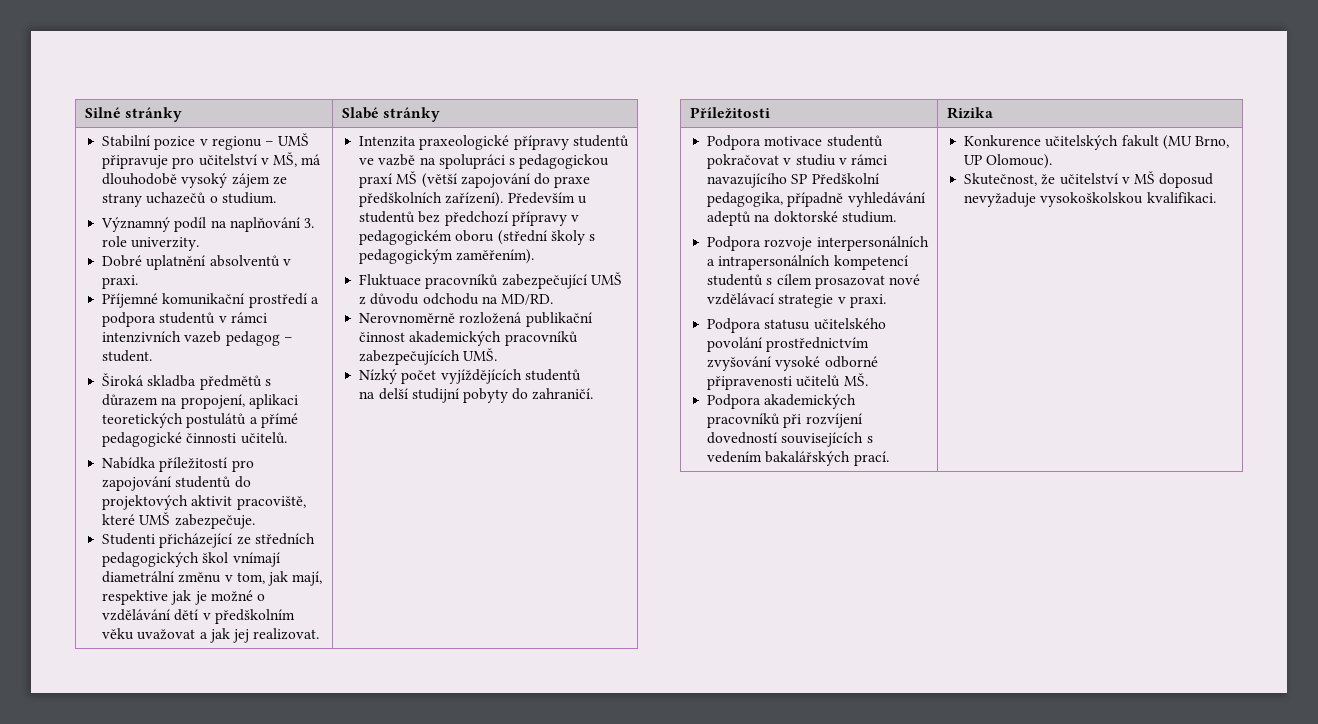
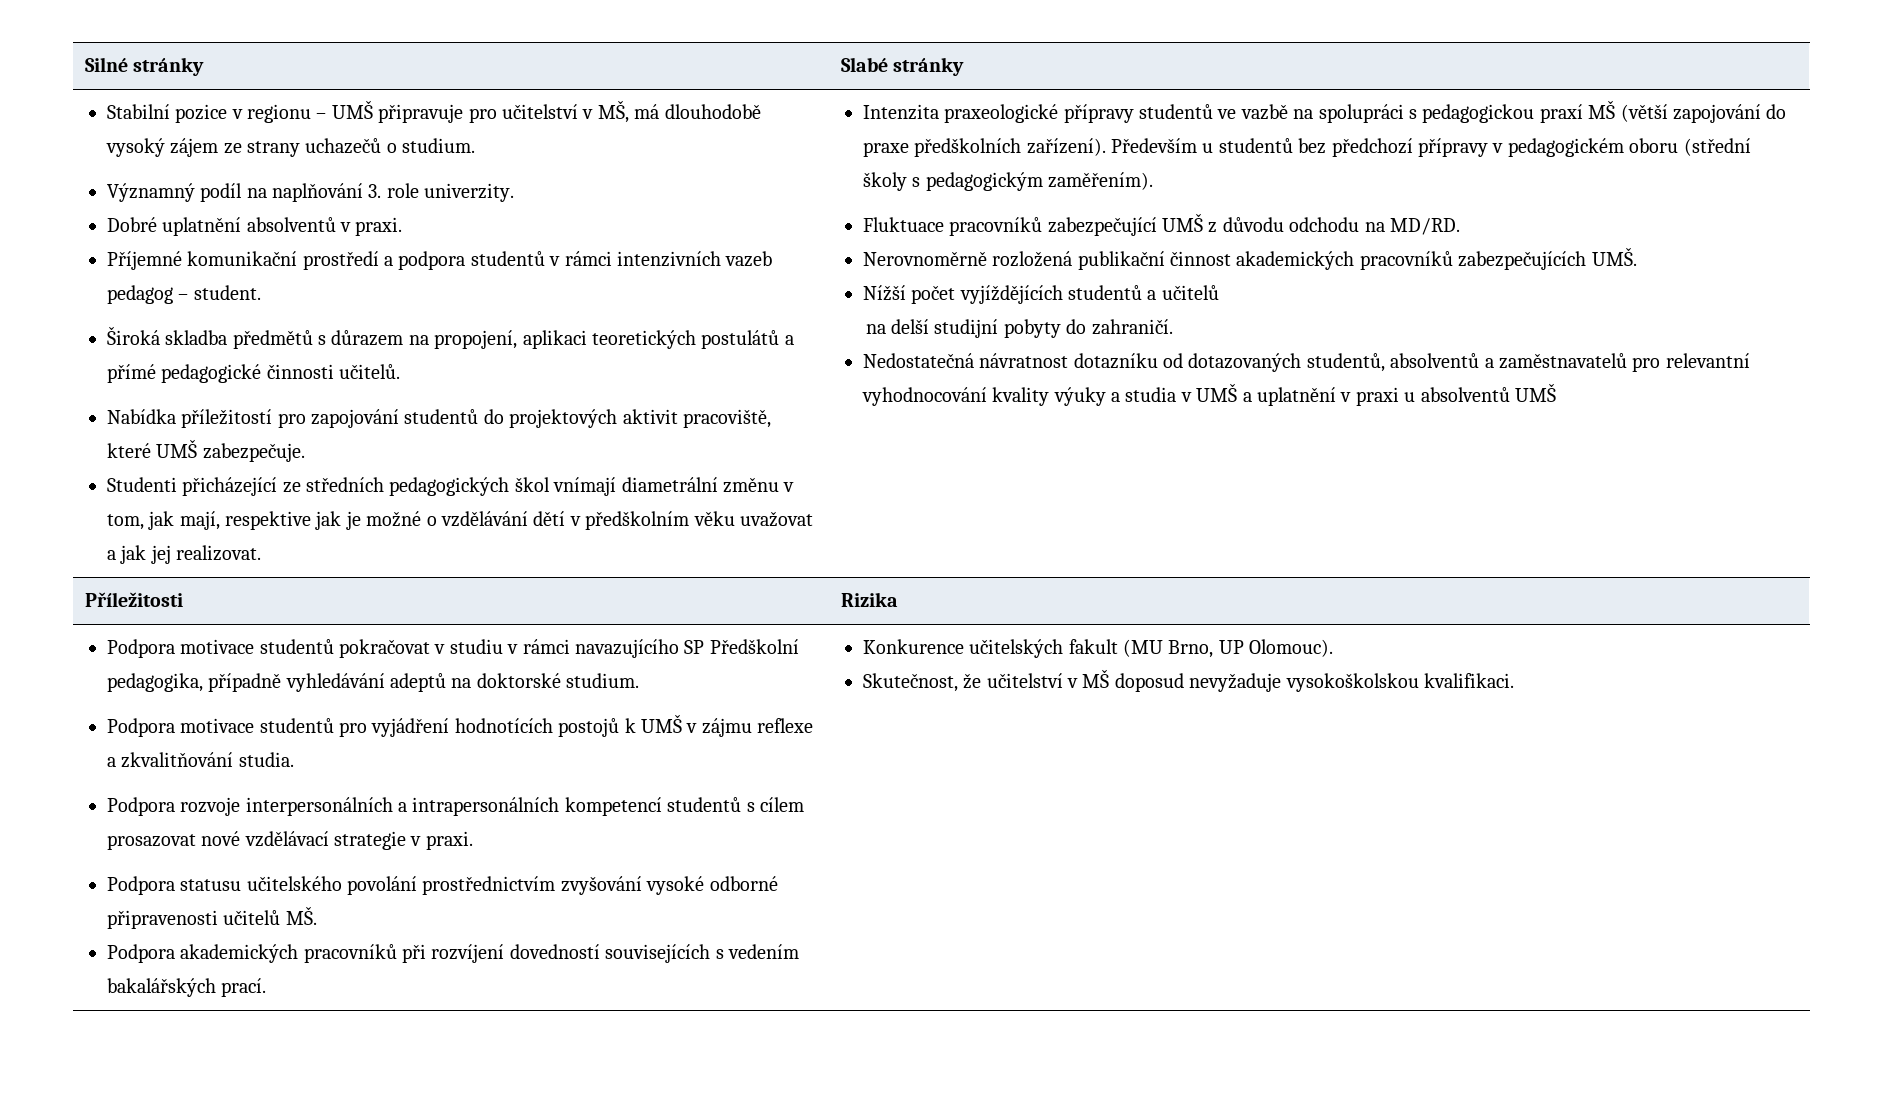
[359,369,398,384] Nízký -> [862,285,906,301] Nížší
(581, 375) none -> [1147,285,1219,300] a učitelů
(594, 394) none -> [862,353,1750,372] [861,383,1557,406] // Nedostatečná návratnost dotazníku od dotazovaných studentů, absolventů a zaměstnavatelů pro relevantní vyhodnocování kvality výuky a studia v UMŠ a uplatnění v praxi u absolventů UMŠ
(896, 217) none -> [106,714,814,737] [106,752,294,768] // Podpora motivace studentů pro vyjádření hodnotících postojů k UMŠ v zájmu reflexe a zkvalitňování studia.

